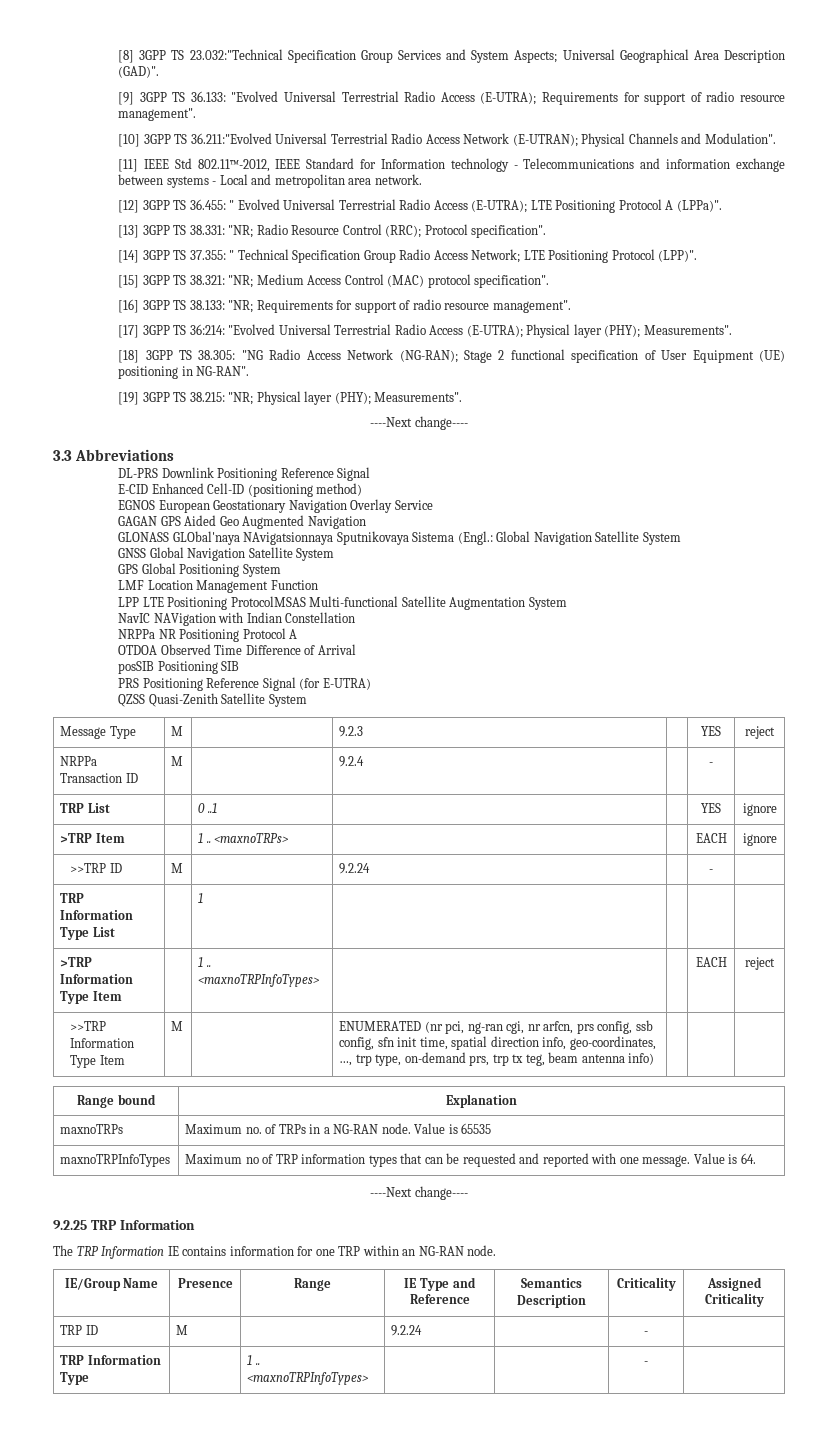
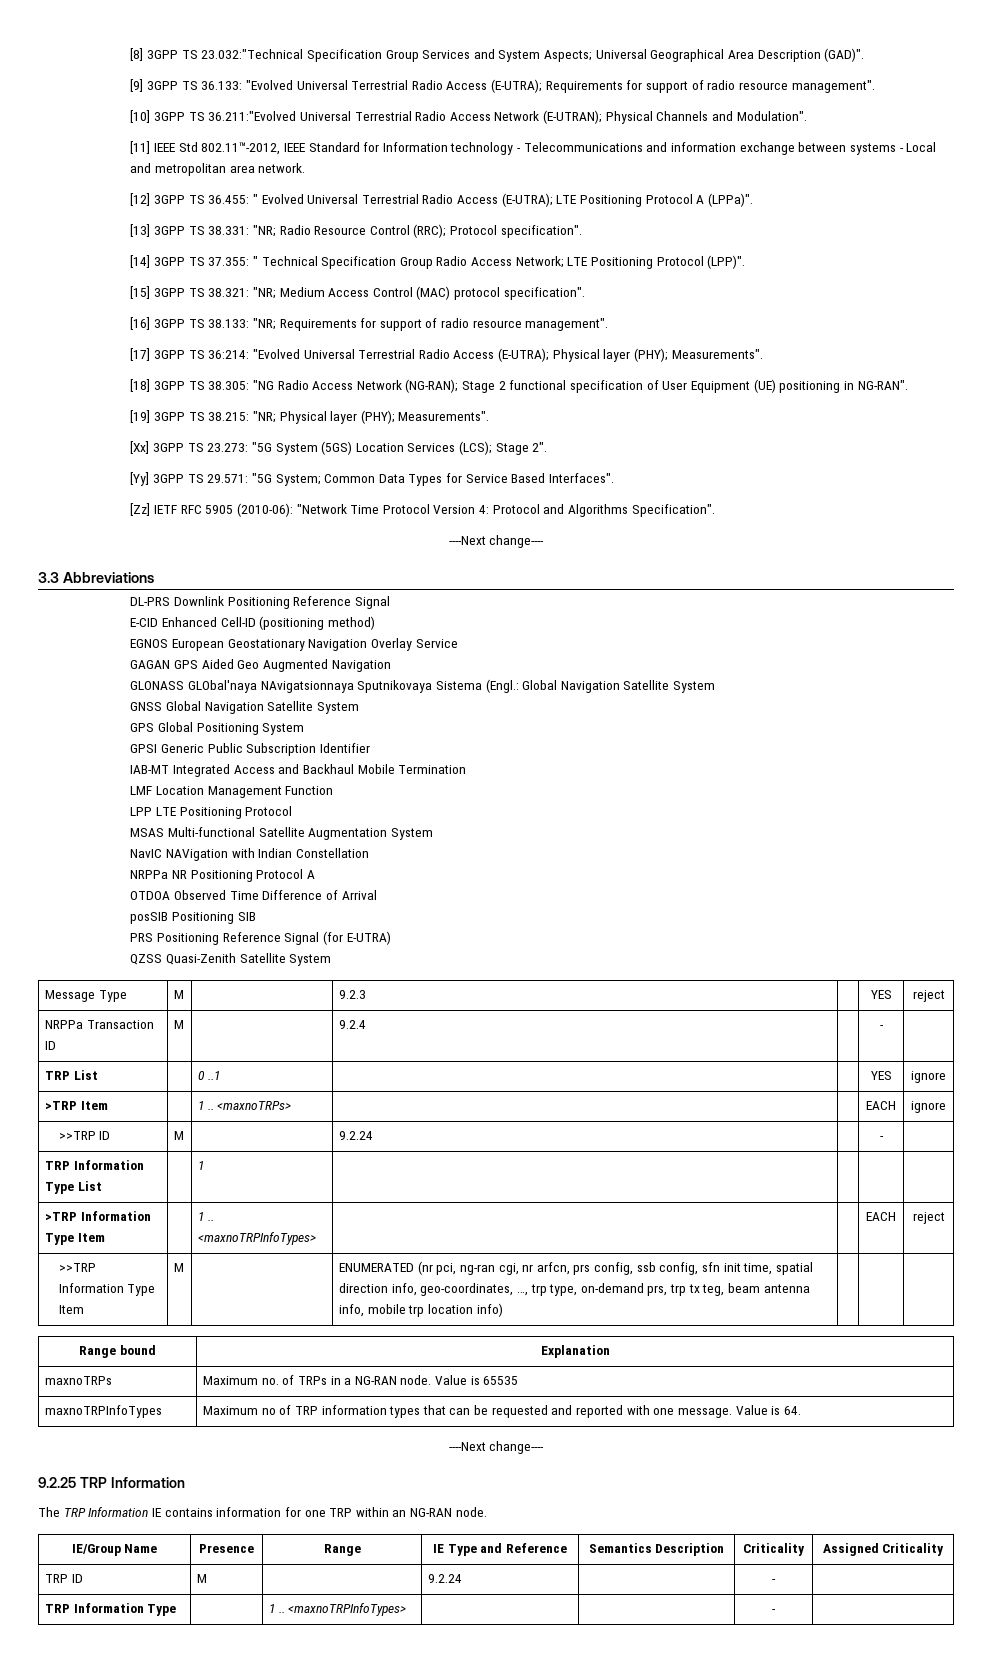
(463, 397) none -> [130,441,548,455] [130,472,615,486] [130,503,715,517] // [Xx] 3GPP TS 23.273: "5G System (5GS) Location Services (LCS); Stage 2". // [Yy] 3GPP TS 29.571: "5G System; Common Data Types for Service Based Interfaces". // [Zz] IETF RFC 5905 (2010-06): "Network Time Protocol Version 4: Protocol and Algorithms Specification".
(281, 570) none -> [130,743,370,756] [130,764,467,777] // GPSI Generic Public Subscription Identifier // IAB-MT Integrated Access and Backhaul Mobile Termination
[230,596,306,607] ProtocolMSAS -> [245,806,293,816] [130,828,165,837] Protocol // MSAS
(625, 1058) none -> [338,1304,473,1317] info, mobile trp location

